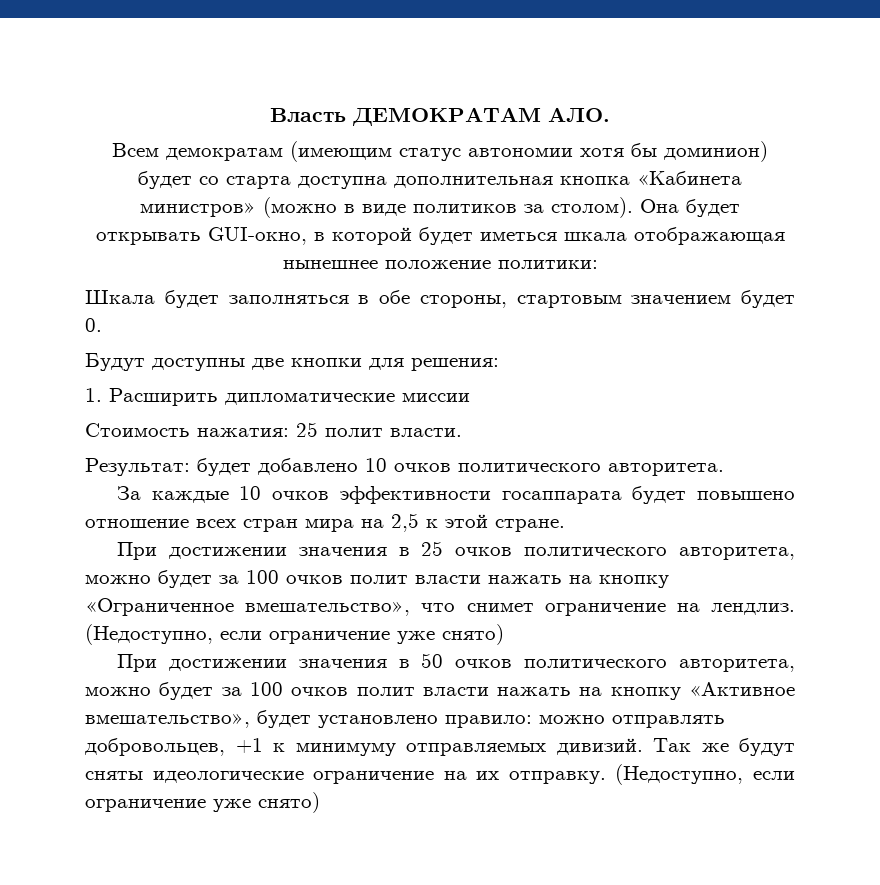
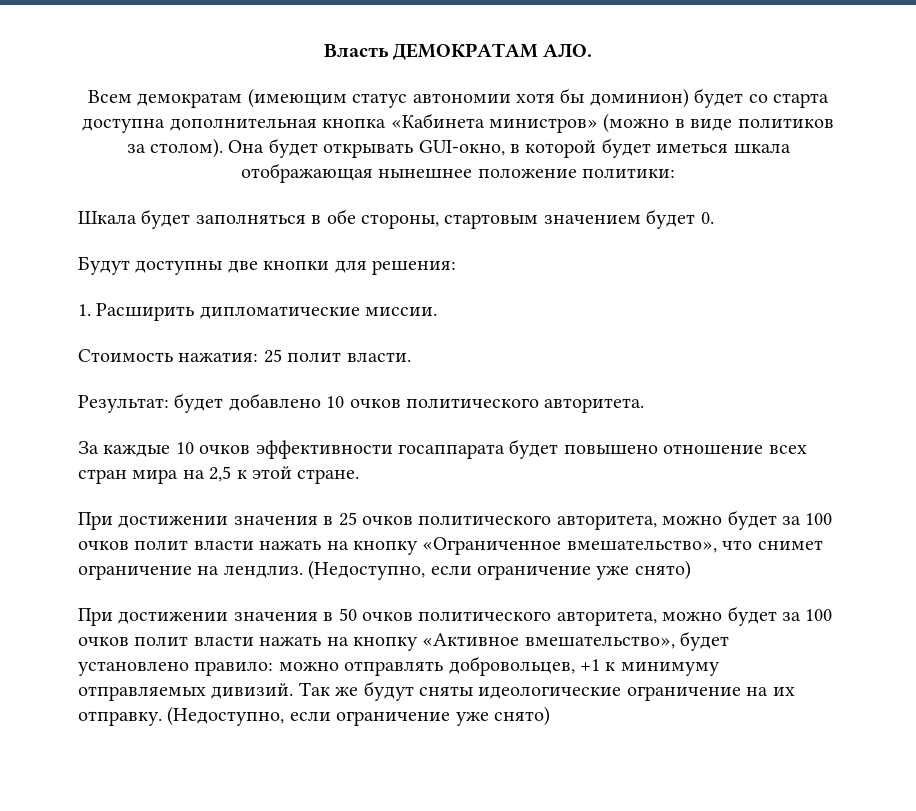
[402,393,470,402] миссии -> [365,307,438,316] миссии.

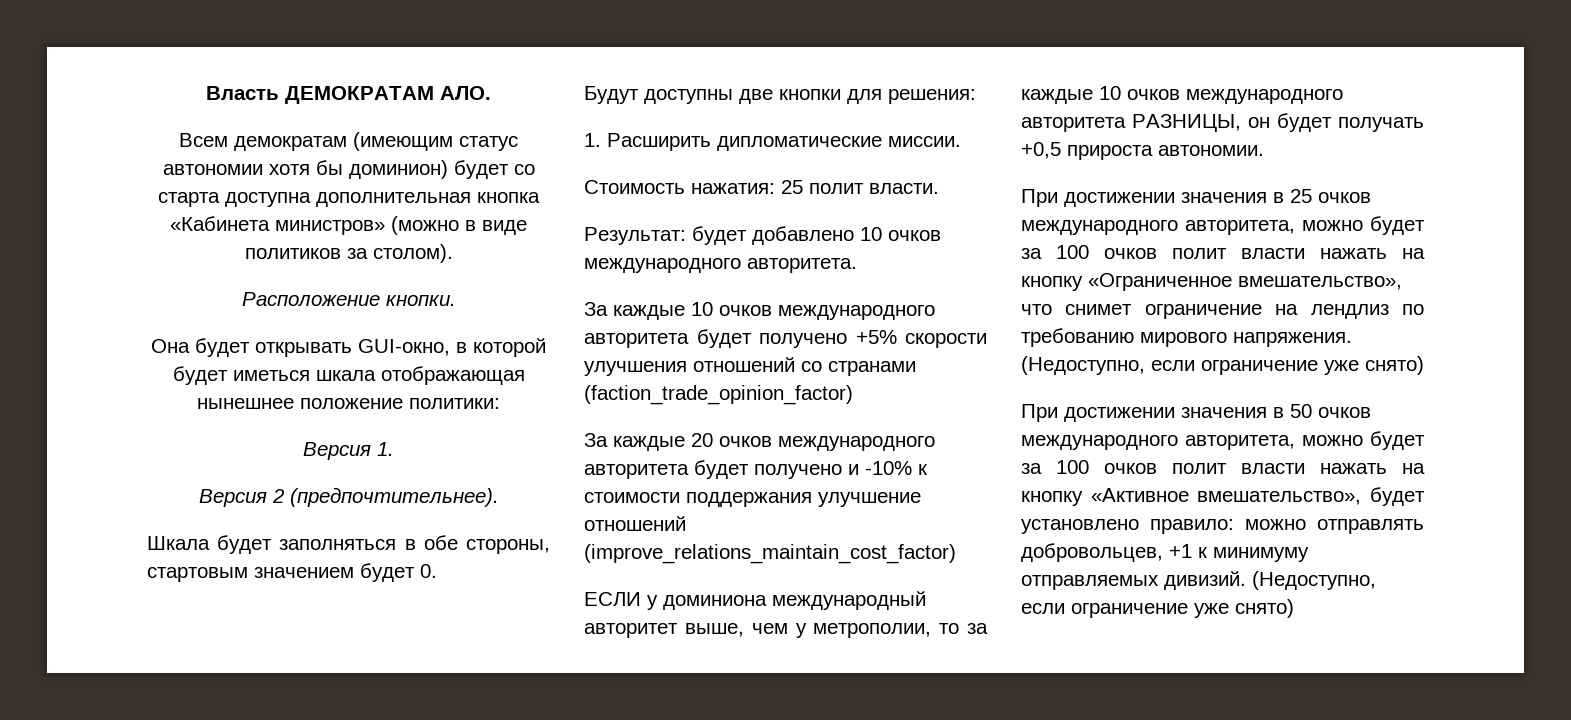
(223, 148) none -> [241,292,456,306] // Расположение кнопки. //
(676, 173) none -> [303,442,394,460] [198,487,499,507] // Версия 1. // Версия 2 (предпочтительнее).
[406,398,539,408] политического -> [584,258,741,273] международного
[255,439,807,459] [78,466,360,484] эффективности госаппарата будет повышено отношение всех стран мира на 2,5 к этой стране. -> [778,305,935,320] [584,329,987,348] [584,357,916,376] [584,385,853,405] [584,433,935,451] [584,460,928,479] [584,492,921,507] [584,516,686,531] [584,544,956,564] [584,591,926,610] [584,623,988,638] [1021,86,1343,104] [1021,113,1424,132] [1021,142,1264,160] международного авторитета будет получено +5% скорости улучшения отношений со странами (faction_trade_opinion_factor) // За каждые 20 очков международного авторитета будет получено и -10% к стоимости поддержания улучшение отношений (improve_relations_maintain_cost_factor) // ЕСЛИ у доминиона международный авторитет выше, чем у метрополии, то за каждые 10 очков международного авторитета РАЗНИЦЫ, он будет получать +0,5 прироста автономии.
[418,515,552,525] политического -> [1021,220,1178,235] международного
[223,565,303,578] лендлиз. -> [1310,304,1424,319] [1021,328,1352,347] лендлиз по требованию мирового напряжения.
[418,611,552,621] политического -> [1021,435,1178,450] международного
[298,681,795,701] [78,711,162,726] Так же будут сняты идеологические ограничение на их отправку. -> (1246, 580) none

